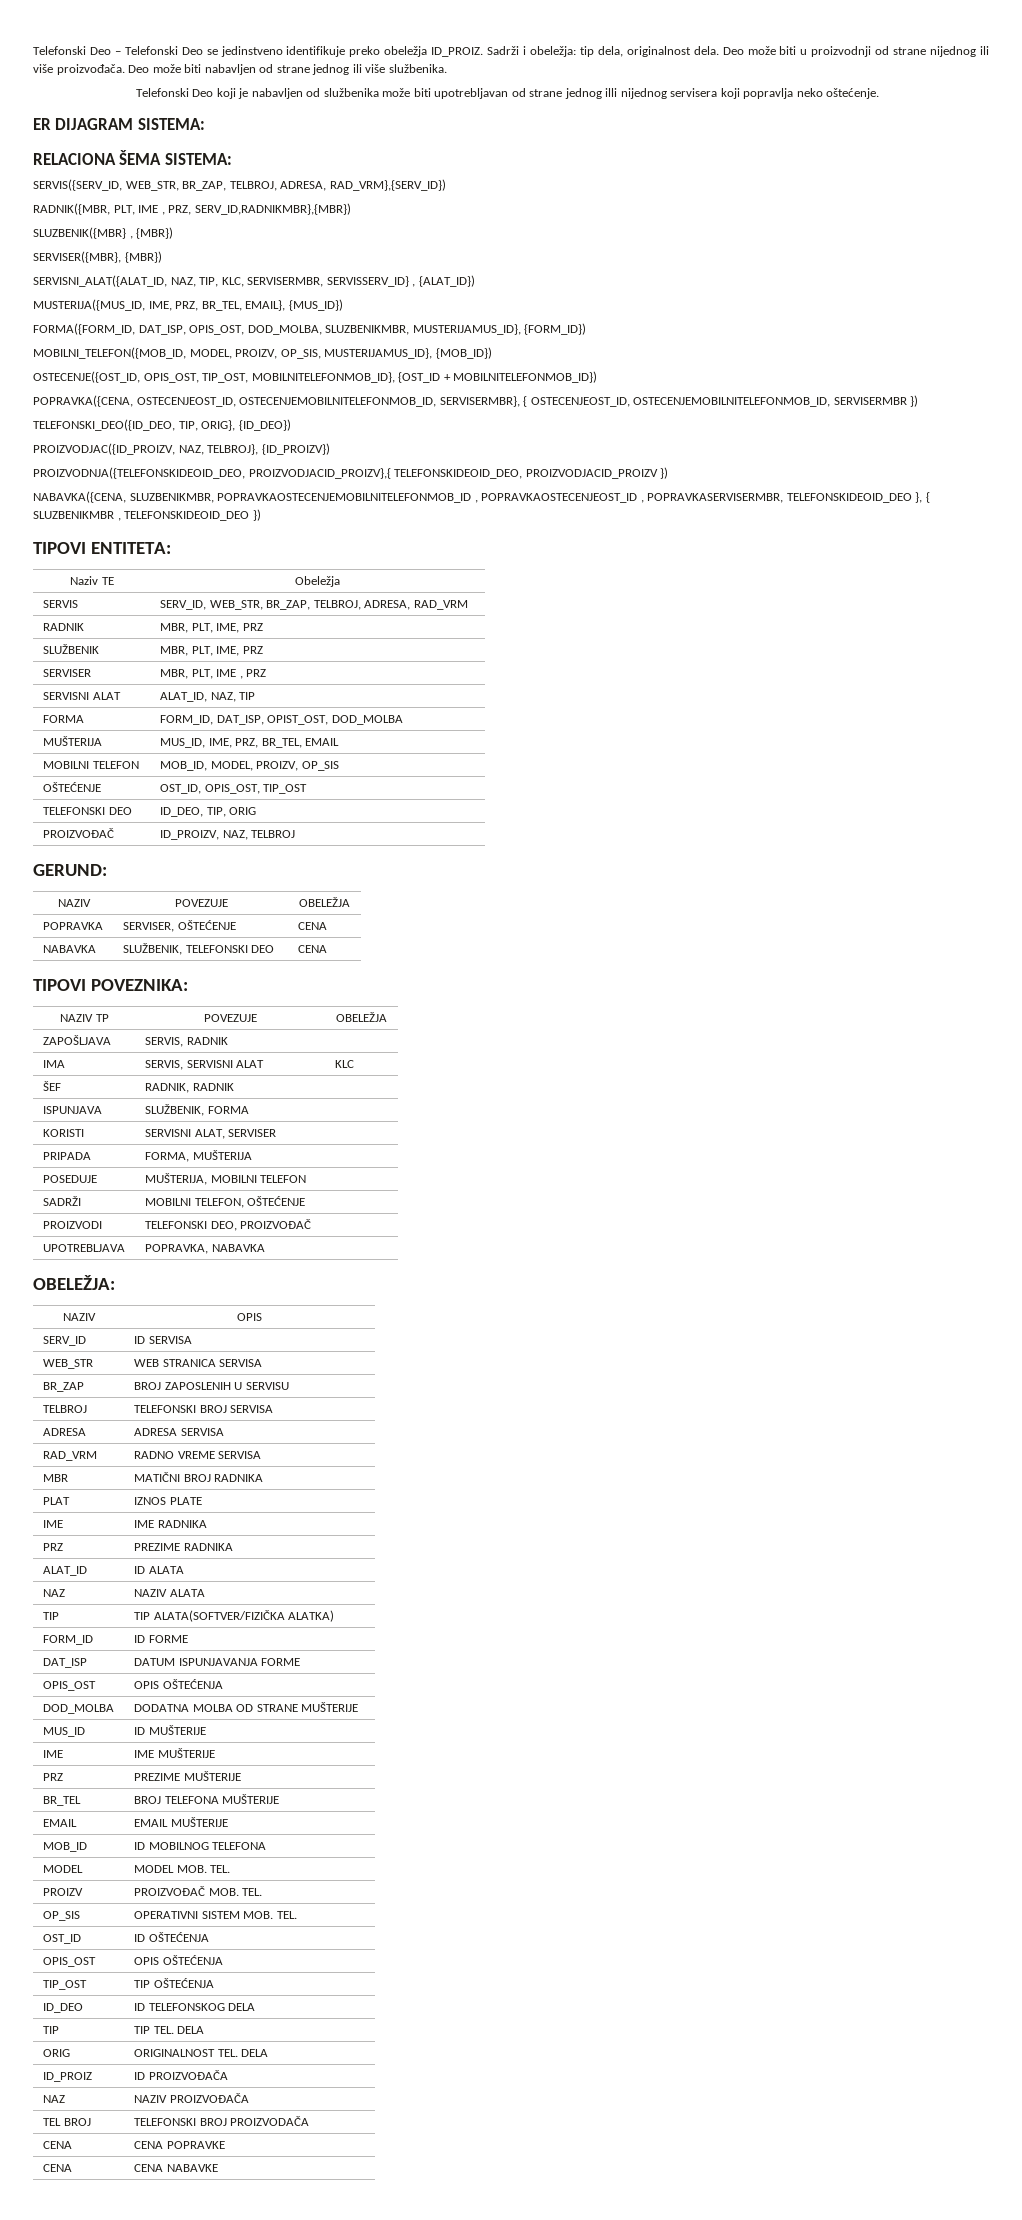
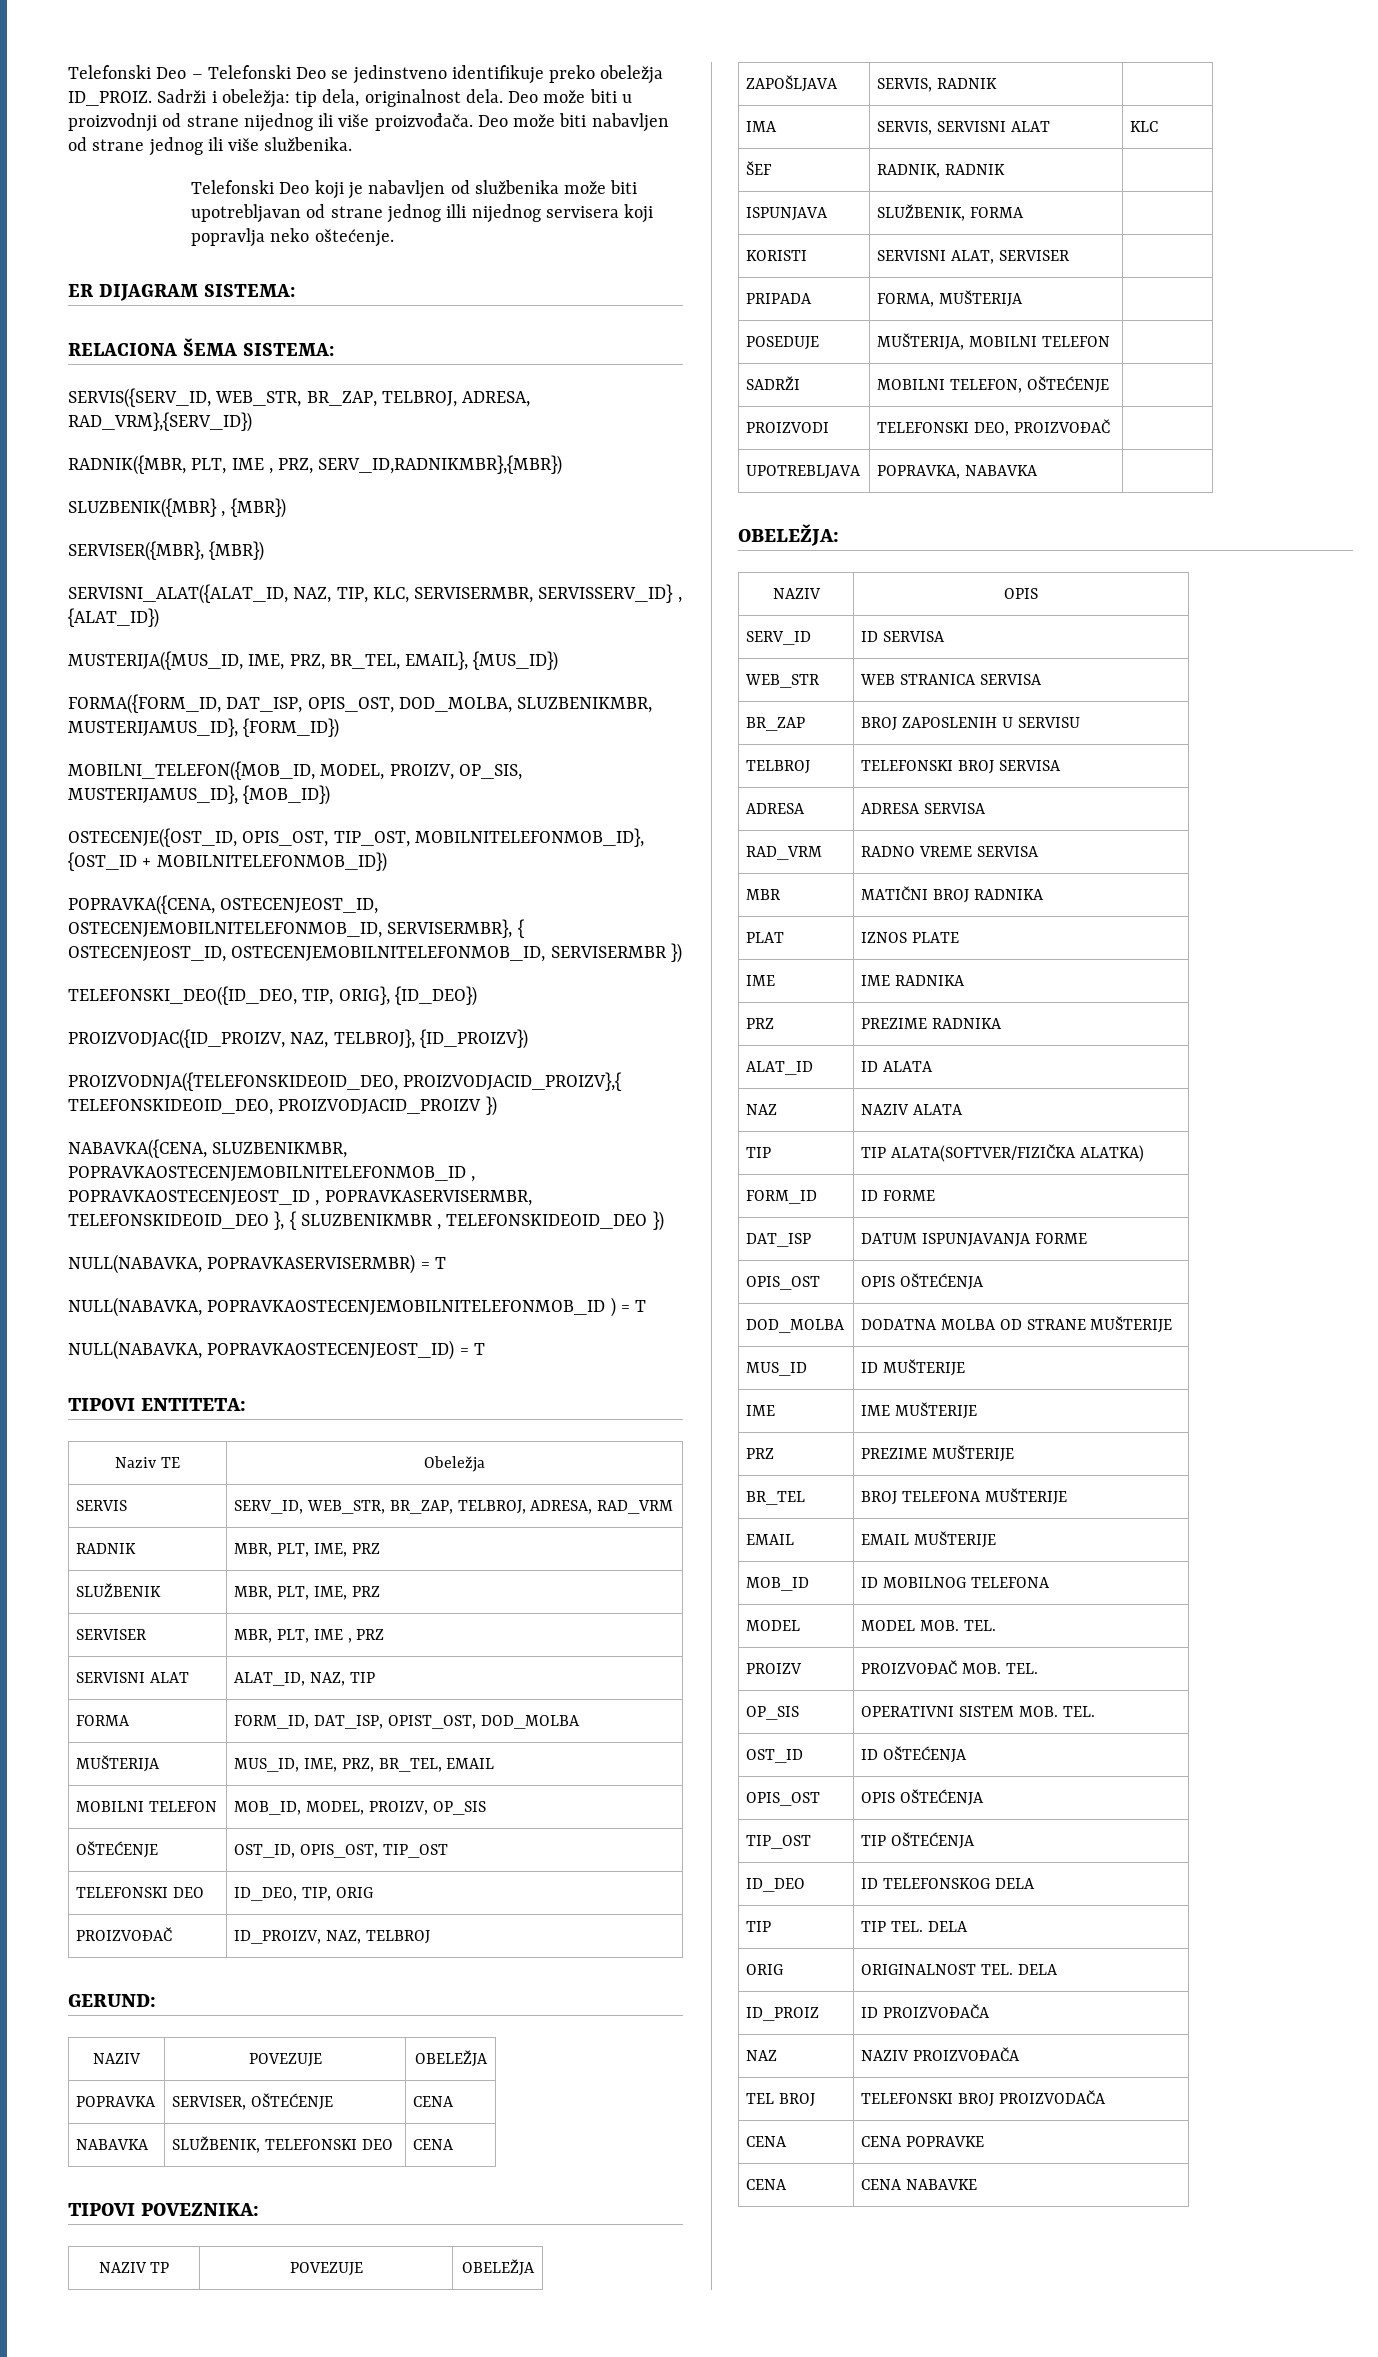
(261, 515) none -> [68,1254,446,1274] [68,1297,647,1317] [68,1340,485,1360] // NULL(NABAVKA, POPRAVKASERVISERMBR) = T // NULL(NABAVKA, POPRAVKAOSTECENJEMOBILNITELEFONMOB_ID ) = T // NULL(NABAVKA, POPRAVKAOSTECENJEOST_ID) = T

